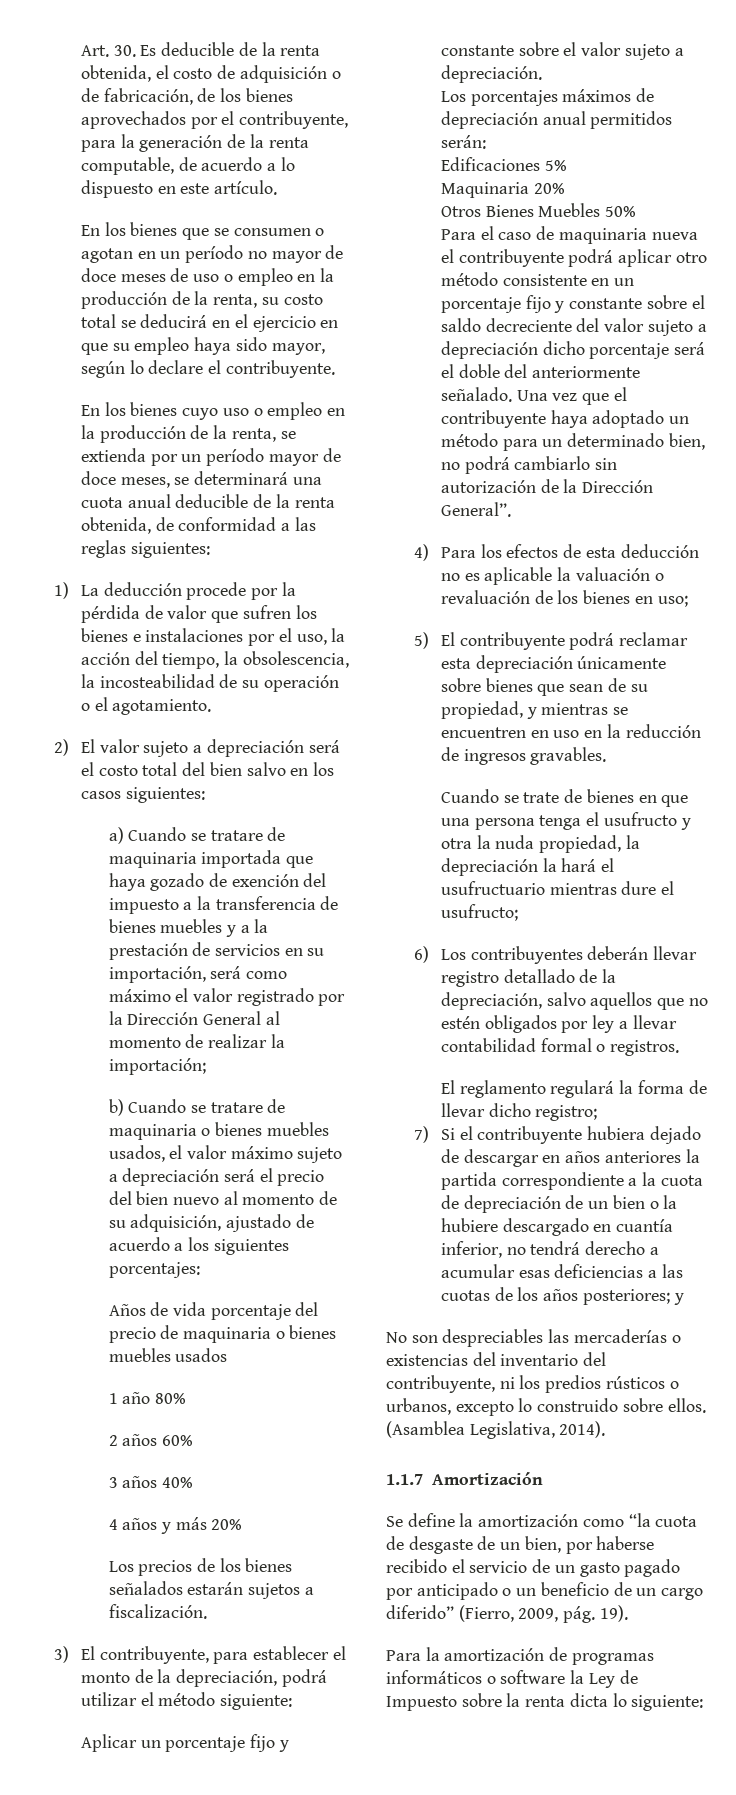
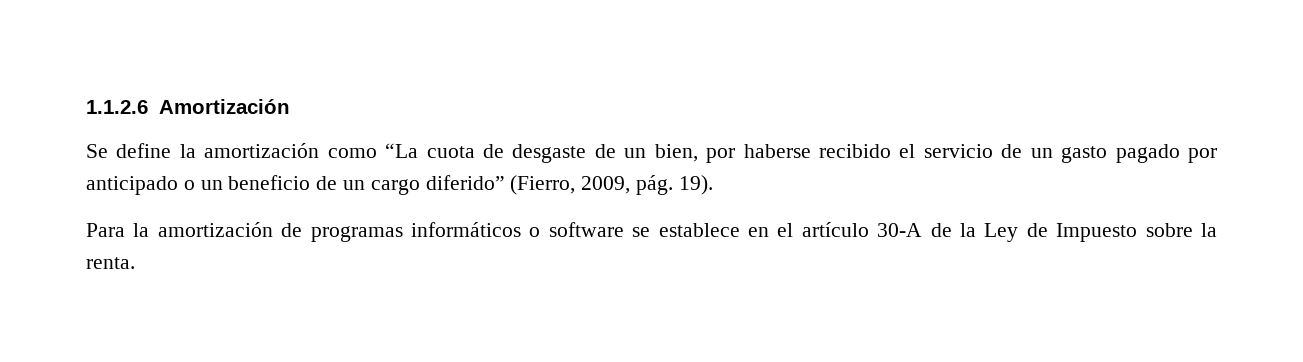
[81,42,321,57] [81,65,341,83] [81,88,293,105] [81,111,349,129] [81,134,309,152] [81,157,295,175] [81,180,278,198] [81,222,325,240] [81,245,344,263] [81,268,335,286] [81,291,323,309] [81,314,339,332] [81,337,325,355] [81,360,335,378] [81,402,346,420] [81,425,296,443] [81,448,341,466] [81,471,322,488] [81,494,335,508] [81,517,316,534] [81,540,210,558] [53,582,296,600] [81,605,317,623] [81,628,346,646] [81,651,349,669] [81,674,339,692] [81,697,212,715] [53,739,340,757] [81,762,335,776] [81,787,205,803] [108,827,286,844] [108,850,314,868] [108,873,327,891] [108,896,339,914] [108,919,269,937] [108,942,325,960] [108,966,288,983] [108,988,346,1006] [108,1011,280,1025] [108,1034,285,1048] [108,1058,206,1075] [108,1099,286,1116] [108,1122,329,1140] [108,1145,343,1163] [108,1168,325,1186] [108,1191,338,1205] [108,1214,314,1232] [108,1237,289,1255] [108,1262,200,1278] [108,1302,319,1320] [108,1325,337,1343] [108,1348,228,1362] [108,1392,187,1404] [108,1434,194,1446] [108,1476,194,1488] [108,1517,243,1534] [108,1558,293,1576] [108,1581,314,1599] [108,1604,207,1619] [53,1646,346,1664] [81,1669,327,1687] [81,1692,293,1710] [81,1734,289,1752] [441,42,684,60] [441,65,543,83] [441,88,655,106] [441,111,673,129] [441,135,487,149] [441,157,567,171] [441,182,565,198] [441,203,637,217] [441,226,698,244] [441,249,707,267] [441,272,635,286] [441,295,705,313] [441,318,707,336] [441,341,706,359] [441,364,641,378] [441,387,627,405] [441,410,690,428] [441,433,705,451] [441,456,618,474] [441,479,654,493] [441,502,512,517] [413,544,699,561] [441,567,664,585] [441,590,688,607] [413,632,689,650] [441,655,667,673] [441,678,648,696] [441,701,629,719] [441,724,701,738] [441,747,607,765] [441,789,689,807] [441,812,691,830] [441,835,640,853] [441,858,615,876] [441,881,675,895] [441,904,519,921] [413,946,698,964] [441,969,617,987] [441,992,708,1010] [441,1015,677,1033] [441,1038,680,1056] [441,1080,707,1098] [441,1103,598,1121] [413,1126,701,1144] [441,1149,700,1167] [441,1172,703,1190] [441,1195,678,1213] [441,1218,674,1236] [441,1241,659,1258] [441,1264,683,1278] [441,1287,684,1305] [386,1329,681,1347] [386,1352,607,1366] [386,1375,679,1393] [386,1398,706,1416] [386,1421,606,1439] [386,1474,423,1485] Art. 30. Es deducible de la renta obtenida, el costo de adquisición o de fabricación, de los bienes aprovechados por el contribuyente, para la generación de la renta computable, de acuerdo a lo dispuesto en este artículo. // En los bienes que se consumen o agotan en un período no mayor de doce meses de uso o empleo en la producción de la renta, su costo total se deducirá en el ejercicio en que su empleo haya sido mayor, según lo declare el contribuyente. // En los bienes cuyo uso o empleo en la producción de la renta, se extienda por un período mayor de doce meses, se determinará una cuota anual deducible de la renta obtenida, de conformidad a las reglas siguientes: // 1) La deducción procede por la pérdida de valor que sufren los bienes e instalaciones por el uso, la acción del tiempo, la obsolescencia, la incosteabilidad de su operación o el agotamiento. // 2) El valor sujeto a depreciación será el costo total del bien salvo en los casos siguientes: // a) Cuando se tratare de maquinaria importada que haya gozado de exención del impuesto a la transferencia de bienes muebles y a la prestación de servicios en su importación, será como máximo el valor registrado por la Dirección General al momento de realizar la importación; // b) Cuando se tratare de maquinaria o bienes muebles usados, el valor máximo sujeto a depreciación será el precio del bien nuevo al momento de su adquisición, ajustado de acuerdo a los siguientes porcentajes: // Años de vida porcentaje del precio de maquinaria o bienes muebles usados // 1 año 80% // 2 años 60% // 3 años 40% // 4 años y más 20% // Los precios de los bienes señalados estarán sujetos a fiscalización. // 3) El contribuyente, para establecer el monto de la depreciación, podrá utilizar el método siguiente: // Aplicar un porcentaje fijo y constante sobre el valor sujeto a depreciación. // Los porcentajes máximos de depreciación anual permitidos serán: // Edificaciones 5% // Maquinaria 20% // Otros Bienes Muebles 50% // Para el caso de maquinaria nueva el contribuyente podrá aplicar otro método consistente en un porcentaje fijo y constante sobre el saldo decreciente del valor sujeto a depreciación dicho porcentaje será el doble del anteriormente señalado. Una vez que el contribuyente haya adoptado un método para un determinado bien, no podrá cambiarlo sin autorización de la Dirección General”. // 4) Para los efectos de esta deducción no es aplicable la valuación o revaluación de los bienes en uso; // 5) El contribuyente podrá reclamar esta depreciación únicamente sobre bienes que sean de su propiedad, y mientras se encuentren en uso en la reducción de ingresos gravables. // Cuando se trate de bienes en que una persona tenga el usufructo y otra la nuda propiedad, la depreciación la hará el usufructuario mientras dure el usufructo; // 6) Los contribuyentes deberán llevar registro detallado de la depreciación, salvo aquellos que no estén obligados por ley a llevar contabilidad formal o registros. // El reglamento regulará la forma de llevar dicho registro; // 7) Si el contribuyente hubiera dejado de descargar en años anteriores la partida correspondiente a la cuota de depreciación de un bien o la hubiere descargado en cuantía inferior, no tendrá derecho a acumular esas deficiencias a las cuotas de los años posteriores; y // No son despreciables las mercaderías o existencias del inventario del contribuyente, ni los predios rústicos o urbanos, excepto lo construido sobre ellos. (Asamblea Legislativa, 2014). // 1.1.7 -> [86,100,148,114] 1.1.2.6
[628,1513,651,1527] “la -> [385,143,419,158] “La
(566, 1677) none -> [632,222,952,237] se establece en el artículo 30-A de
[525,1693,704,1711] renta dicta lo siguiente: -> [86,257,135,269] renta.

